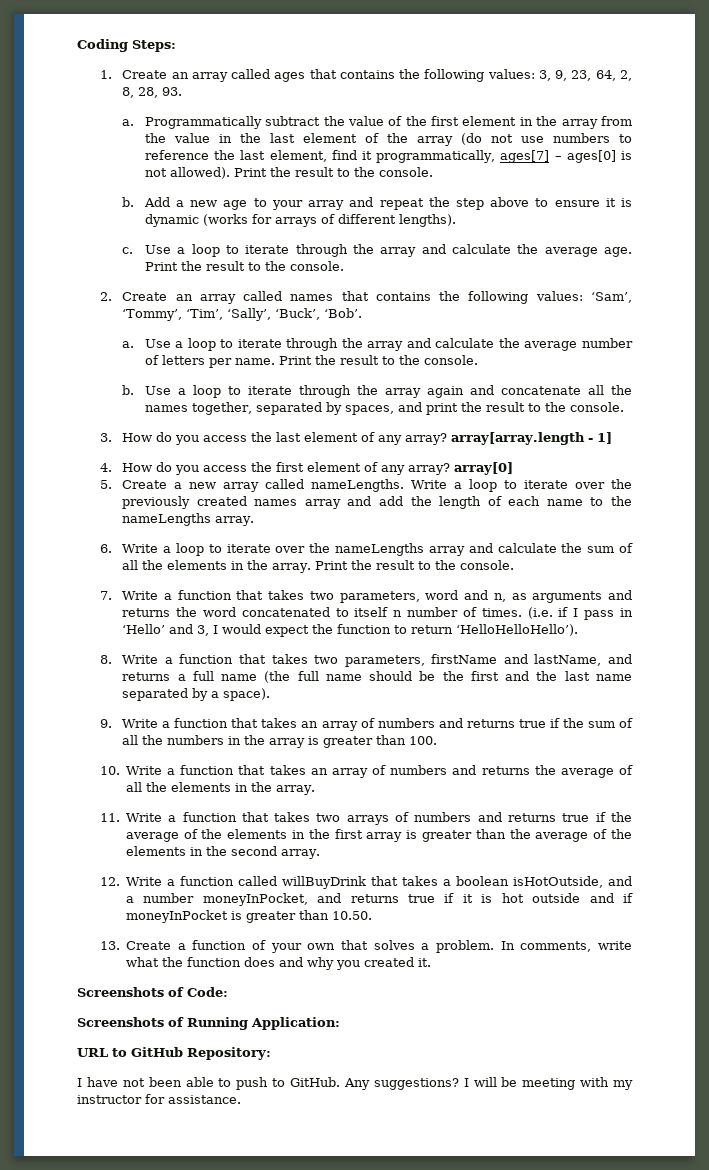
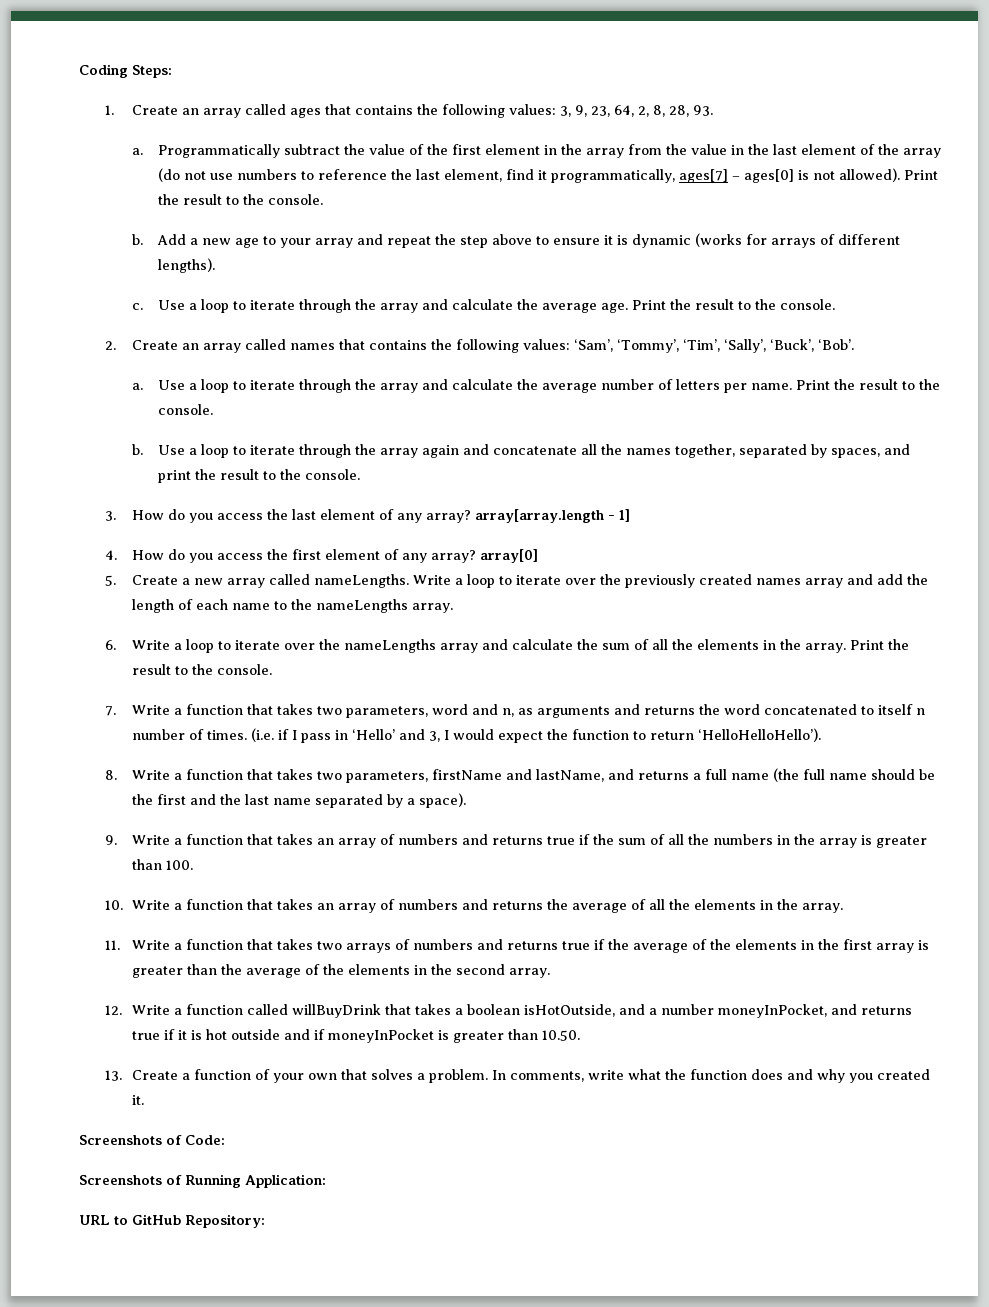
[77,1077,633,1090] [77,1094,241,1104] // I have not been able to push to GitHub. Any suggestions? I will be meeting with my instructor for assistance. -> (265, 1221) none

